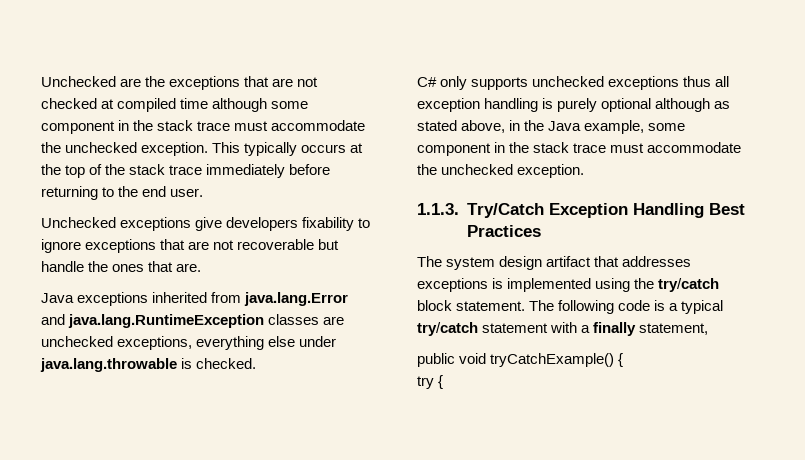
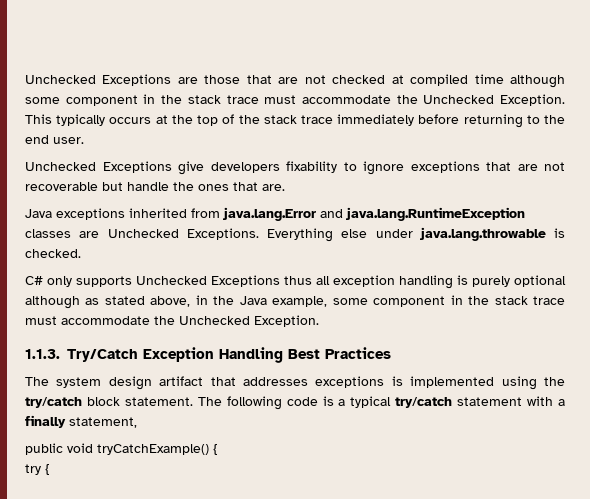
[41,76,241,90] Unchecked are the exceptions -> [25,74,241,86] Unchecked Exceptions are those
[65,142,209,156] unchecked exception. -> [423,94,565,106] Unchecked Exception.
[120,217,192,231] exceptions -> [102,161,172,173] Exceptions
[41,336,265,350] unchecked exceptions, everything -> [107,228,333,242] Unchecked Exceptions. Everything
[532,76,680,90] unchecked exceptions -> [136,275,280,287] Unchecked Exceptions
[441,164,585,178] unchecked exception. -> [179,315,319,327] Unchecked Exception.

